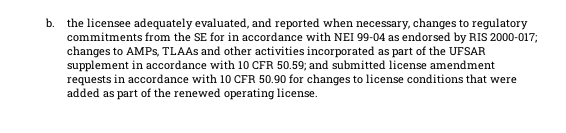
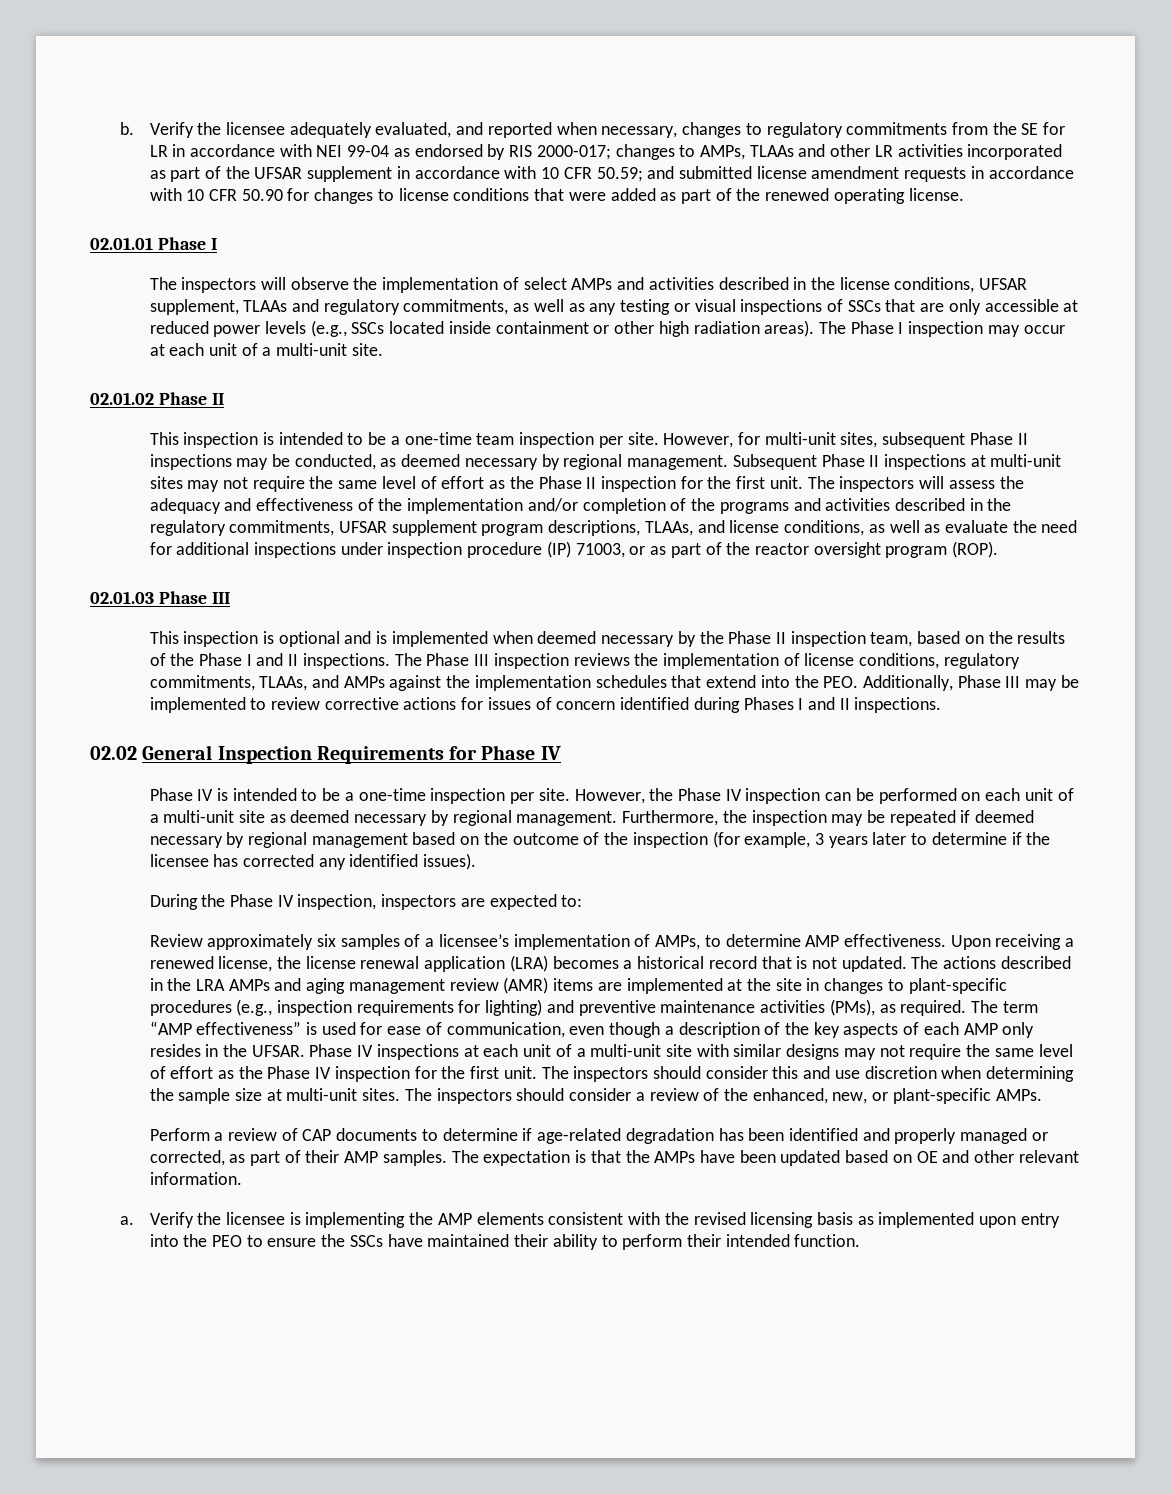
(56, 23) none -> [149,122,194,138] Verify
(225, 37) none -> [149,145,168,157] LR
(252, 51) none -> [874,145,893,157] LR
(318, 93) none -> [90,237,217,250] [149,277,1028,293] [149,299,1079,315] [149,320,1065,337] [149,343,383,356] [90,392,224,405] [149,432,1028,448] [149,454,1062,470] [149,476,1024,492] [149,498,1012,514] [149,520,1078,536] [149,541,999,558] [90,591,230,604] [149,631,1066,647] [149,653,1020,669] [149,675,1079,691] [149,697,942,713] [90,745,561,764] [149,788,1074,804] [149,810,1035,826] [149,831,1051,848] [149,853,477,870] [149,894,583,910] [149,934,1075,950] [149,955,1071,972] [149,977,1007,994] [149,999,1038,1016] [149,1021,1035,1038] [149,1044,1073,1060] [149,1066,1075,1082] [149,1088,1042,1104] [149,1128,1048,1144] [149,1150,1079,1166] [149,1172,242,1185] [119,1212,1060,1228] [149,1234,861,1250] // 02.01.01 Phase I // The inspectors will observe the implementation of select AMPs and activities described in the license conditions, UFSAR supplement, TLAAs and regulatory commitments, as well as any testing or visual inspections of SSCs that are only accessible at reduced power levels (e.g., SSCs located inside containment or other high radiation areas). The Phase I inspection may occur at each unit of a multi-unit site. // 02.01.02 Phase II // This inspection is intended to be a one-time team inspection per site. However, for multi-unit sites, subsequent Phase II inspections may be conducted, as deemed necessary by regional management. Subsequent Phase II inspections at multi-unit sites may not require the same level of effort as the Phase II inspection for the first unit. The inspectors will assess the adequacy and effectiveness of the implementation and/or completion of the programs and activities described in the regulatory commitments, UFSAR supplement program descriptions, TLAAs, and license conditions, as well as evaluate the need for additional inspections under inspection procedure (IP) 71003, or as part of the reactor oversight program (ROP). // 02.01.03 Phase III // This inspection is optional and is implemented when deemed necessary by the Phase II inspection team, based on the results of the Phase I and II inspections. The Phase III inspection reviews the implementation of license conditions, regulatory commitments, TLAAs, and AMPs against the implementation schedules that extend into the PEO. Additionally, Phase III may be implemented to review corrective actions for issues of concern identified during Phases I and II inspections. // 02.02 General Inspection Requirements for Phase IV // Phase IV is intended to be a one-time inspection per site. However, the Phase IV inspection can be performed on each unit of a multi-unit site as deemed necessary by regional management. Furthermore, the inspection may be repeated if deemed necessary by regional management based on the outcome of the inspection (for example, 3 years later to determine if the licensee has corrected any identified issues). // During the Phase IV inspection, inspectors are expected to: // Review approximately six samples of a licensee’s implementation of AMPs, to determine AMP effectiveness. Upon receiving a renewed license, the license renewal application (LRA) becomes a historical record that is not updated. The actions described in the LRA AMPs and aging management review (AMR) items are implemented at the site in changes to plant-specific procedures (e.g., inspection requirements for lighting) and preventive maintenance activities (PMs), as required. The term “AMP effectiveness” is used for ease of communication, even though a description of the key aspects of each AMP only resides in the UFSAR. Phase IV inspections at each unit of a multi-unit site with similar designs may not require the same level of effort as the Phase IV inspection for the first unit. The inspectors should consider this and use discretion when determining the sample size at multi-unit sites. The inspectors should consider a review of the enhanced, new, or plant-specific AMPs. // Perform a review of CAP documents to determine if age-related degradation has been identified and properly managed or corrected, as part of their AMP samples. The expectation is that the AMPs have been updated based on OE and other relevant information. // a. Verify the licensee is implementing the AMP elements consistent with the revised licensing basis as implemented upon entry into the PEO to ensure the SSCs have maintained their ability to perform their intended function.

